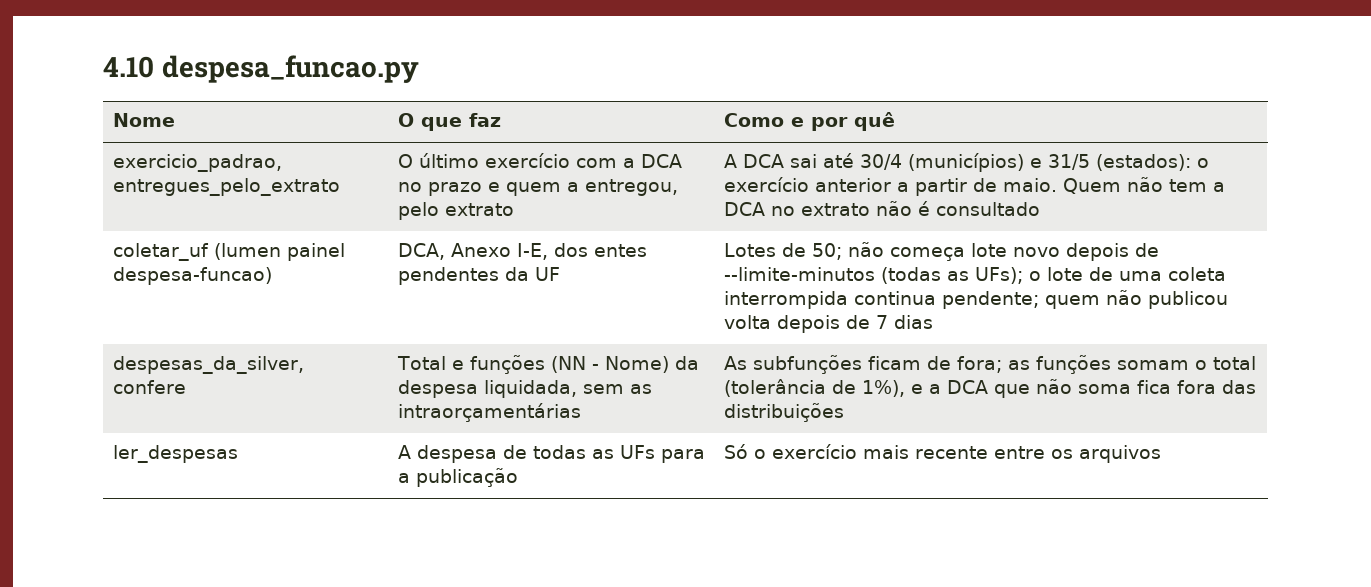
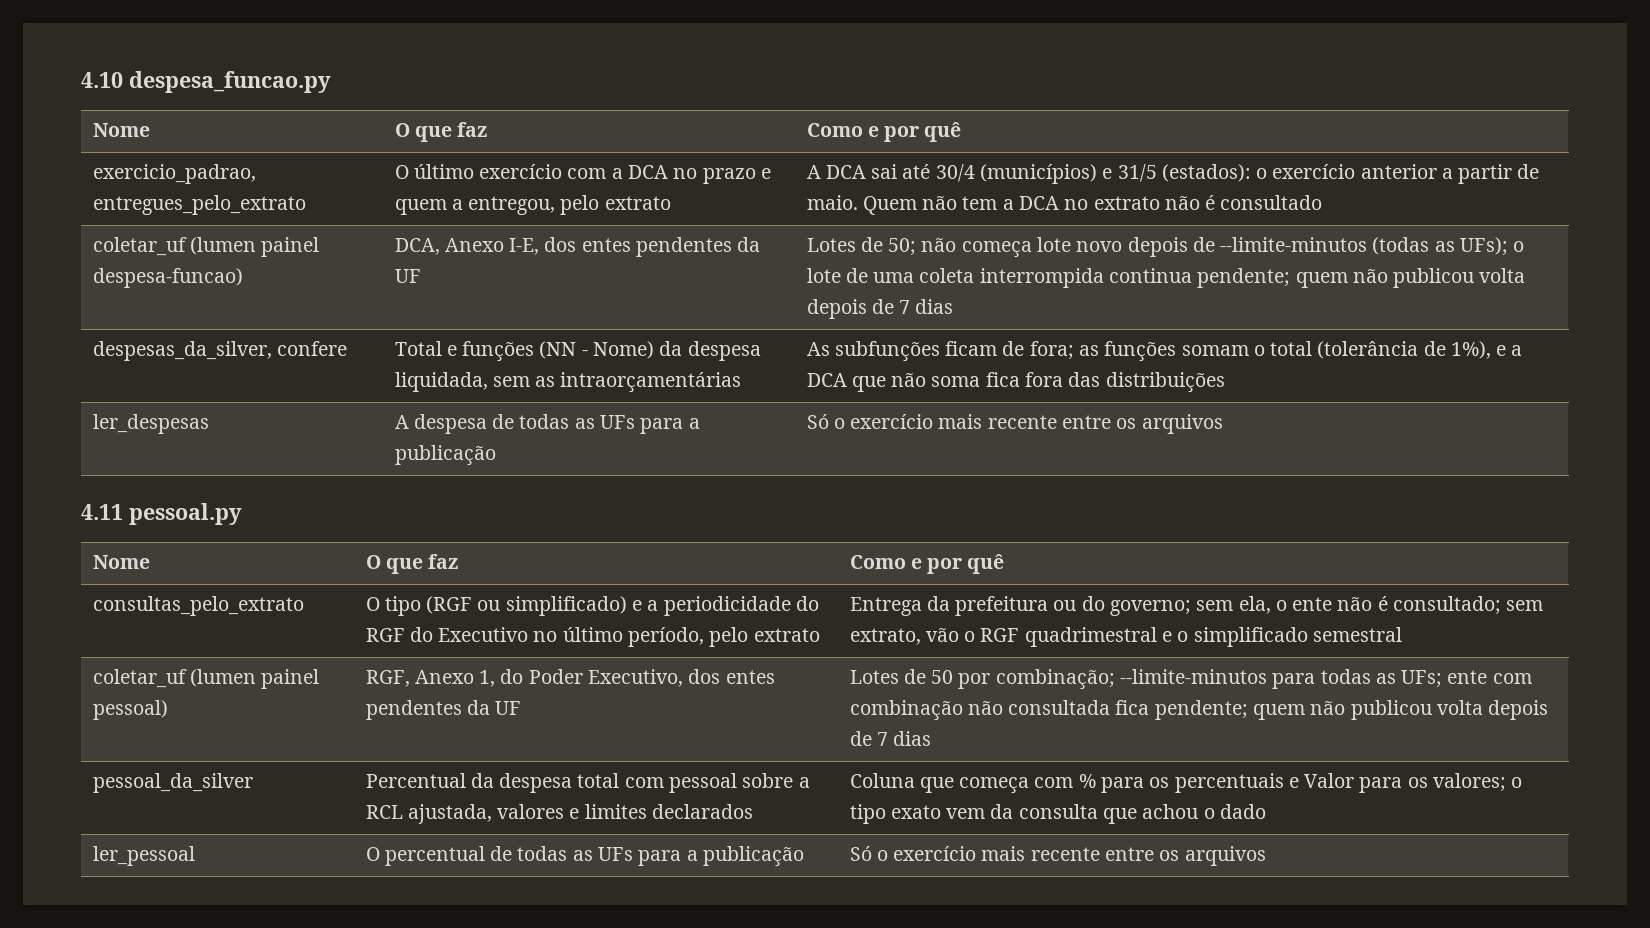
(1161, 454) none -> [81,503,242,525] [92,555,150,569] [365,554,459,574] [849,554,1005,574] [92,596,304,616] [365,596,819,616] [365,627,820,647] [849,596,1544,616] [849,627,1402,647] [92,669,320,689] [92,700,168,720] [365,669,775,687] [365,700,522,720] [849,669,1532,690] [849,700,1549,721] [849,731,932,746] [92,773,253,793] [365,773,810,793] [365,804,753,824] [849,773,1523,794] [849,804,1266,824] [92,846,195,866] [365,846,804,867] [849,846,1266,866] // 4.11 pessoal.py // Nome | O que faz | Como e por quê // consultas_pelo_extrato | O tipo (RGF ou simplificado) e a periodicidade do RGF do Executivo no último período, pelo extrato | Entrega da prefeitura ou do governo; sem ela, o ente não é consultado; sem extrato, vão o RGF quadrimestral e o simplificado semestral // coletar_uf (lumen painel pessoal) | RGF, Anexo 1, do Poder Executivo, dos entes pendentes da UF | Lotes de 50 por combinação; --limite-minutos para todas as UFs; ente com combinação não consultada fica pendente; quem não publicou volta depois de 7 dias // pessoal_da_silver | Percentual da despesa total com pessoal sobre a RCL ajustada, valores e limites declarados | Coluna que começa com % para os percentuais e Valor para os valores; o tipo exato vem da consulta que achou o dado // ler_pessoal | O percentual de todas as UFs para a publicação | Só o exercício mais recente entre os arquivos

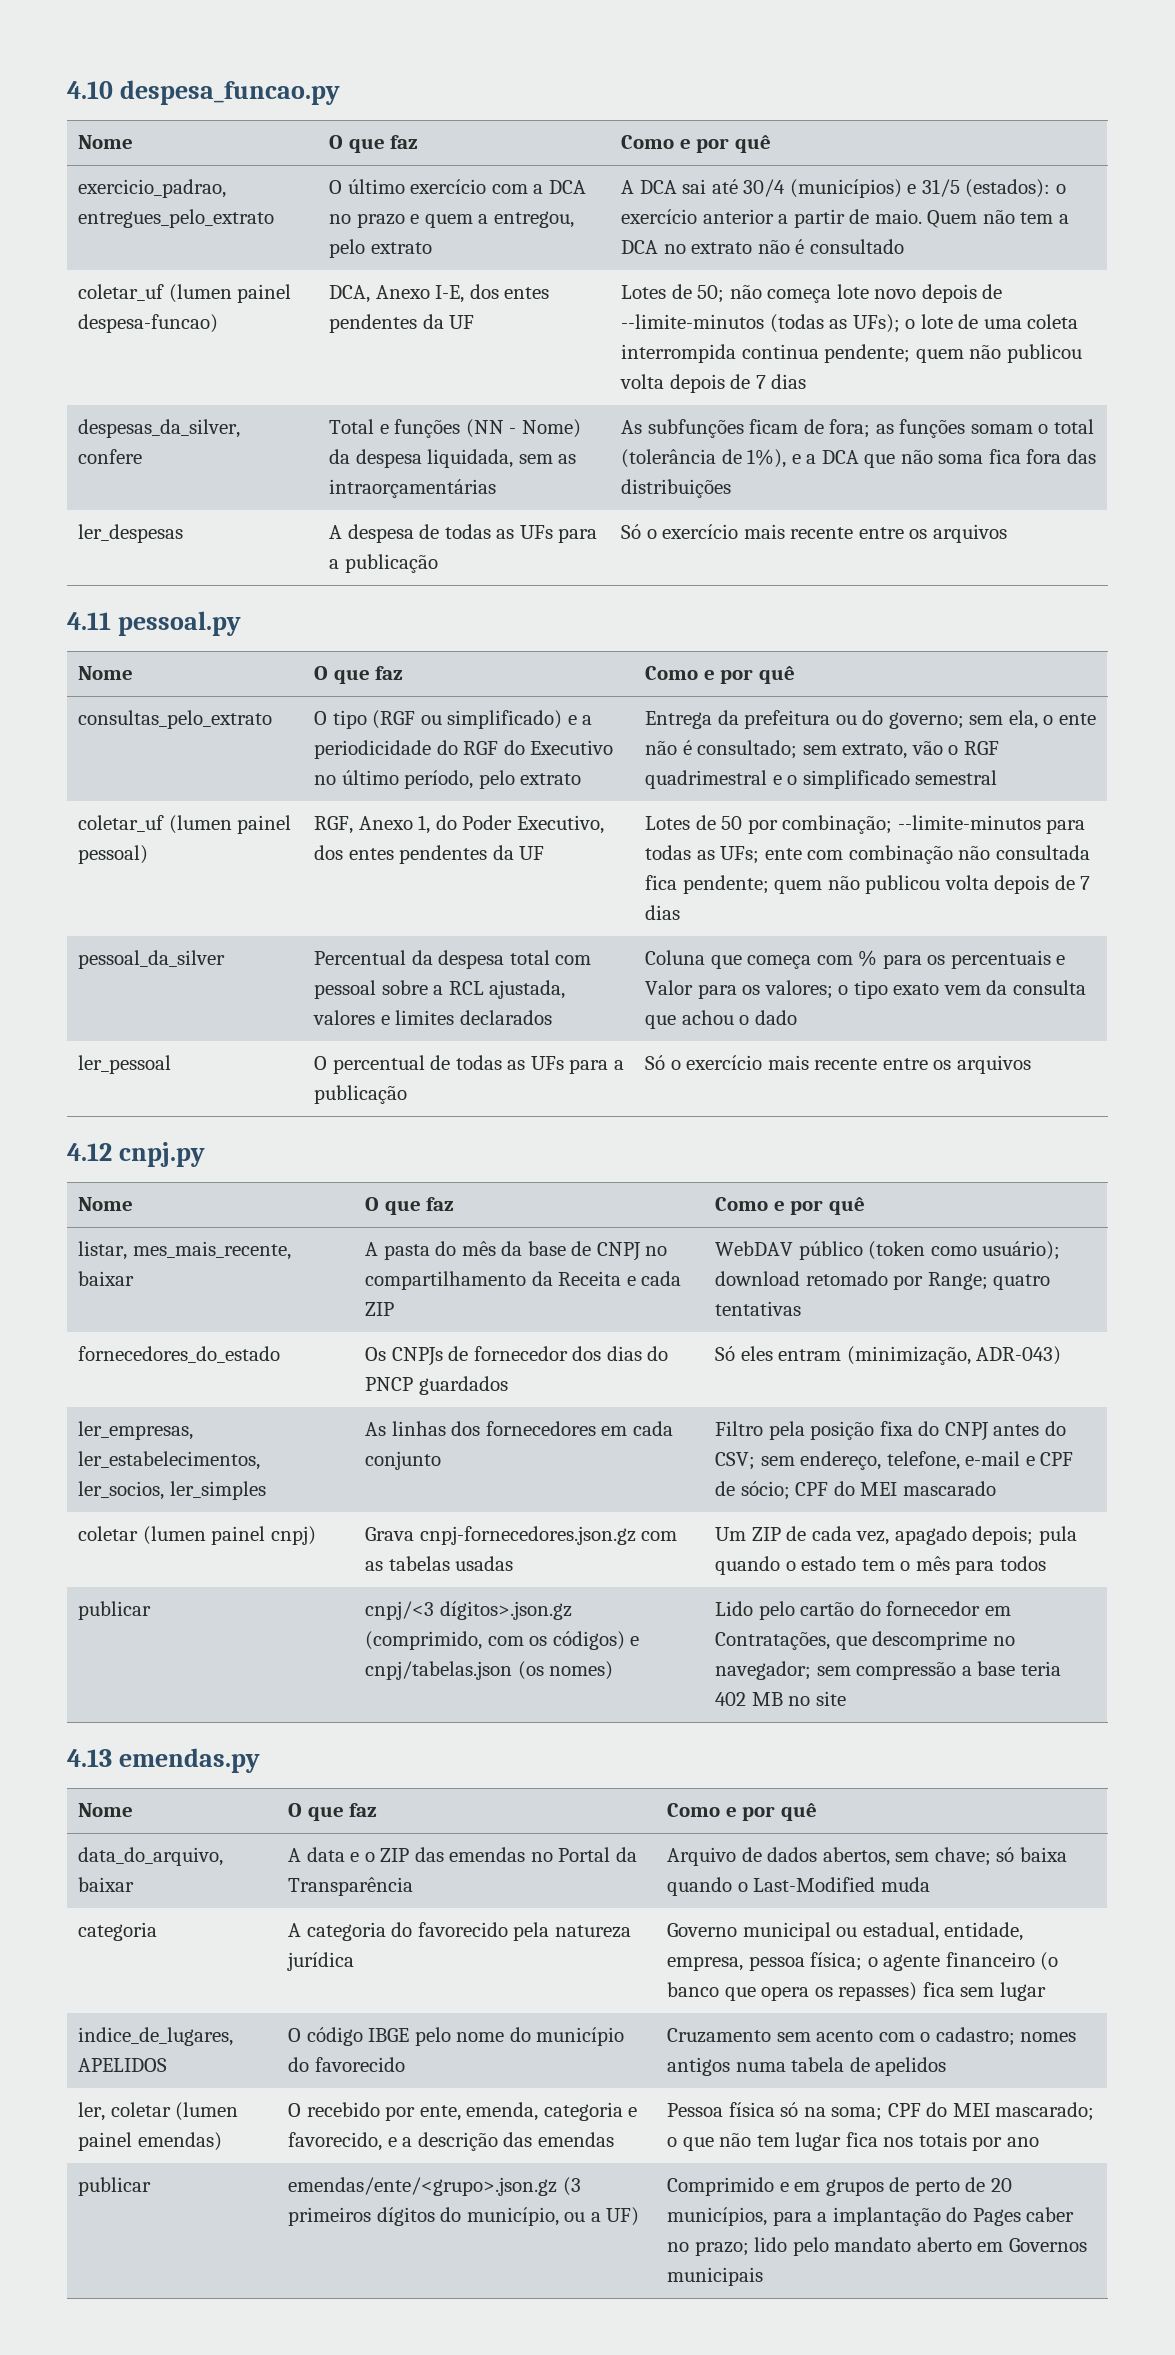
(1266, 856) none -> [67,1142,205,1167] [78,1197,134,1211] [365,1197,455,1215] [715,1197,865,1215] [78,1241,291,1260] [78,1271,135,1286] [365,1241,668,1261] [365,1271,682,1290] [365,1302,395,1316] [715,1241,1061,1260] [715,1271,1051,1290] [715,1301,802,1316] [78,1346,281,1363] [365,1346,669,1366] [365,1376,508,1395] [715,1346,1062,1365] [78,1421,194,1440] [78,1451,261,1470] [78,1481,266,1500] [365,1421,673,1436] [365,1451,442,1470] [715,1421,1066,1441] [715,1451,1074,1470] [715,1481,996,1500] [78,1526,316,1545] [365,1526,678,1545] [365,1556,514,1571] [715,1526,1077,1545] [715,1556,1046,1575] [78,1601,152,1620] [365,1601,572,1620] [365,1631,640,1650] [365,1661,614,1680] [715,1601,1011,1620] [715,1631,1015,1650] [715,1661,1061,1680] [715,1691,846,1706] [67,1748,260,1773] [78,1803,134,1817] [288,1803,378,1821] [667,1803,817,1821] [78,1847,224,1866] [78,1877,135,1892] [288,1847,637,1862] [288,1877,414,1896] [667,1847,1067,1866] [667,1877,930,1896] [78,1922,158,1941] [288,1922,631,1941] [287,1952,355,1971] [667,1922,1024,1941] [667,1952,1059,1971] [667,1982,1046,2001] [78,2027,234,2046] [78,2058,168,2072] [288,2027,625,2046] [288,2057,405,2072] [667,2027,1077,2046] [667,2057,947,2076] [78,2102,239,2121] [78,2132,222,2151] [288,2102,638,2121] [288,2132,614,2151] [667,2102,1095,2121] [667,2132,1039,2151] [78,2177,152,2196] [288,2177,581,2196] [288,2207,640,2226] [667,2177,1012,2196] [667,2207,1075,2226] [667,2237,1087,2256] [667,2267,764,2286] // 4.12 cnpj.py // Nome | O que faz | Como e por quê // listar, mes_mais_recente, baixar | A pasta do mês da base de CNPJ no compartilhamento da Receita e cada ZIP | WebDAV público (token como usuário); download retomado por Range; quatro tentativas // fornecedores_do_estado | Os CNPJs de fornecedor dos dias do PNCP guardados | Só eles entram (minimização, ADR-043) // ler_empresas, ler_estabelecimentos, ler_socios, ler_simples | As linhas dos fornecedores em cada conjunto | Filtro pela posição fixa do CNPJ antes do CSV; sem endereço, telefone, e-mail e CPF de sócio; CPF do MEI mascarado // coletar (lumen painel cnpj) | Grava cnpj-fornecedores.json.gz com as tabelas usadas | Um ZIP de cada vez, apagado depois; pula quando o estado tem o mês para todos // publicar | cnpj/<3 dígitos>.json.gz (comprimido, com os códigos) e cnpj/tabelas.json (os nomes) | Lido pelo cartão do fornecedor em Contratações, que descomprime no navegador; sem compressão a base teria 402 MB no site // 4.13 emendas.py // Nome | O que faz | Como e por quê // data_do_arquivo, baixar | A data e o ZIP das emendas no Portal da Transparência | Arquivo de dados abertos, sem chave; só baixa quando o Last-Modified muda // categoria | A categoria do favorecido pela natureza jurídica | Governo municipal ou estadual, entidade, empresa, pessoa física; o agente financeiro (o banco que opera os repasses) fica sem lugar // indice_de_lugares, APELIDOS | O código IBGE pelo nome do município do favorecido | Cruzamento sem acento com o cadastro; nomes antigos numa tabela de apelidos // ler, coletar (lumen painel emendas) | O recebido por ente, emenda, categoria e favorecido, e a descrição das emendas | Pessoa física só na soma; CPF do MEI mascarado; o que não tem lugar fica nos totais por ano // publicar | emendas/ente/<grupo>.json.gz (3 primeiros dígitos do município, ou a UF) | Comprimido e em grupos de perto de 20 municípios, para a implantação do Pages caber no prazo; lido pelo mandato aberto em Governos municipais

